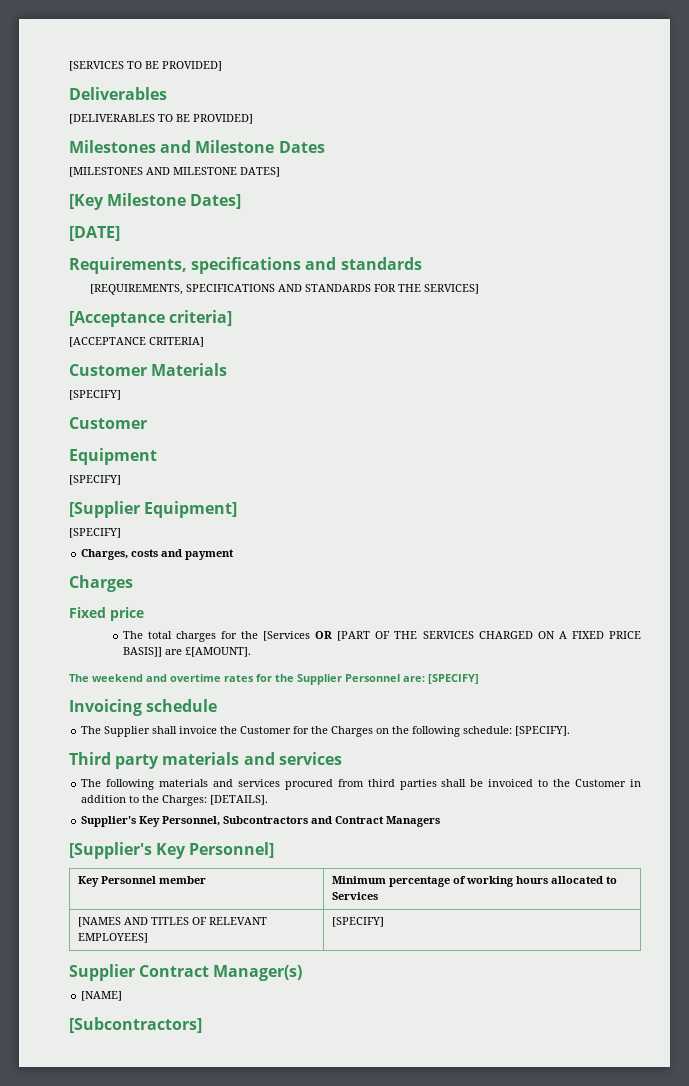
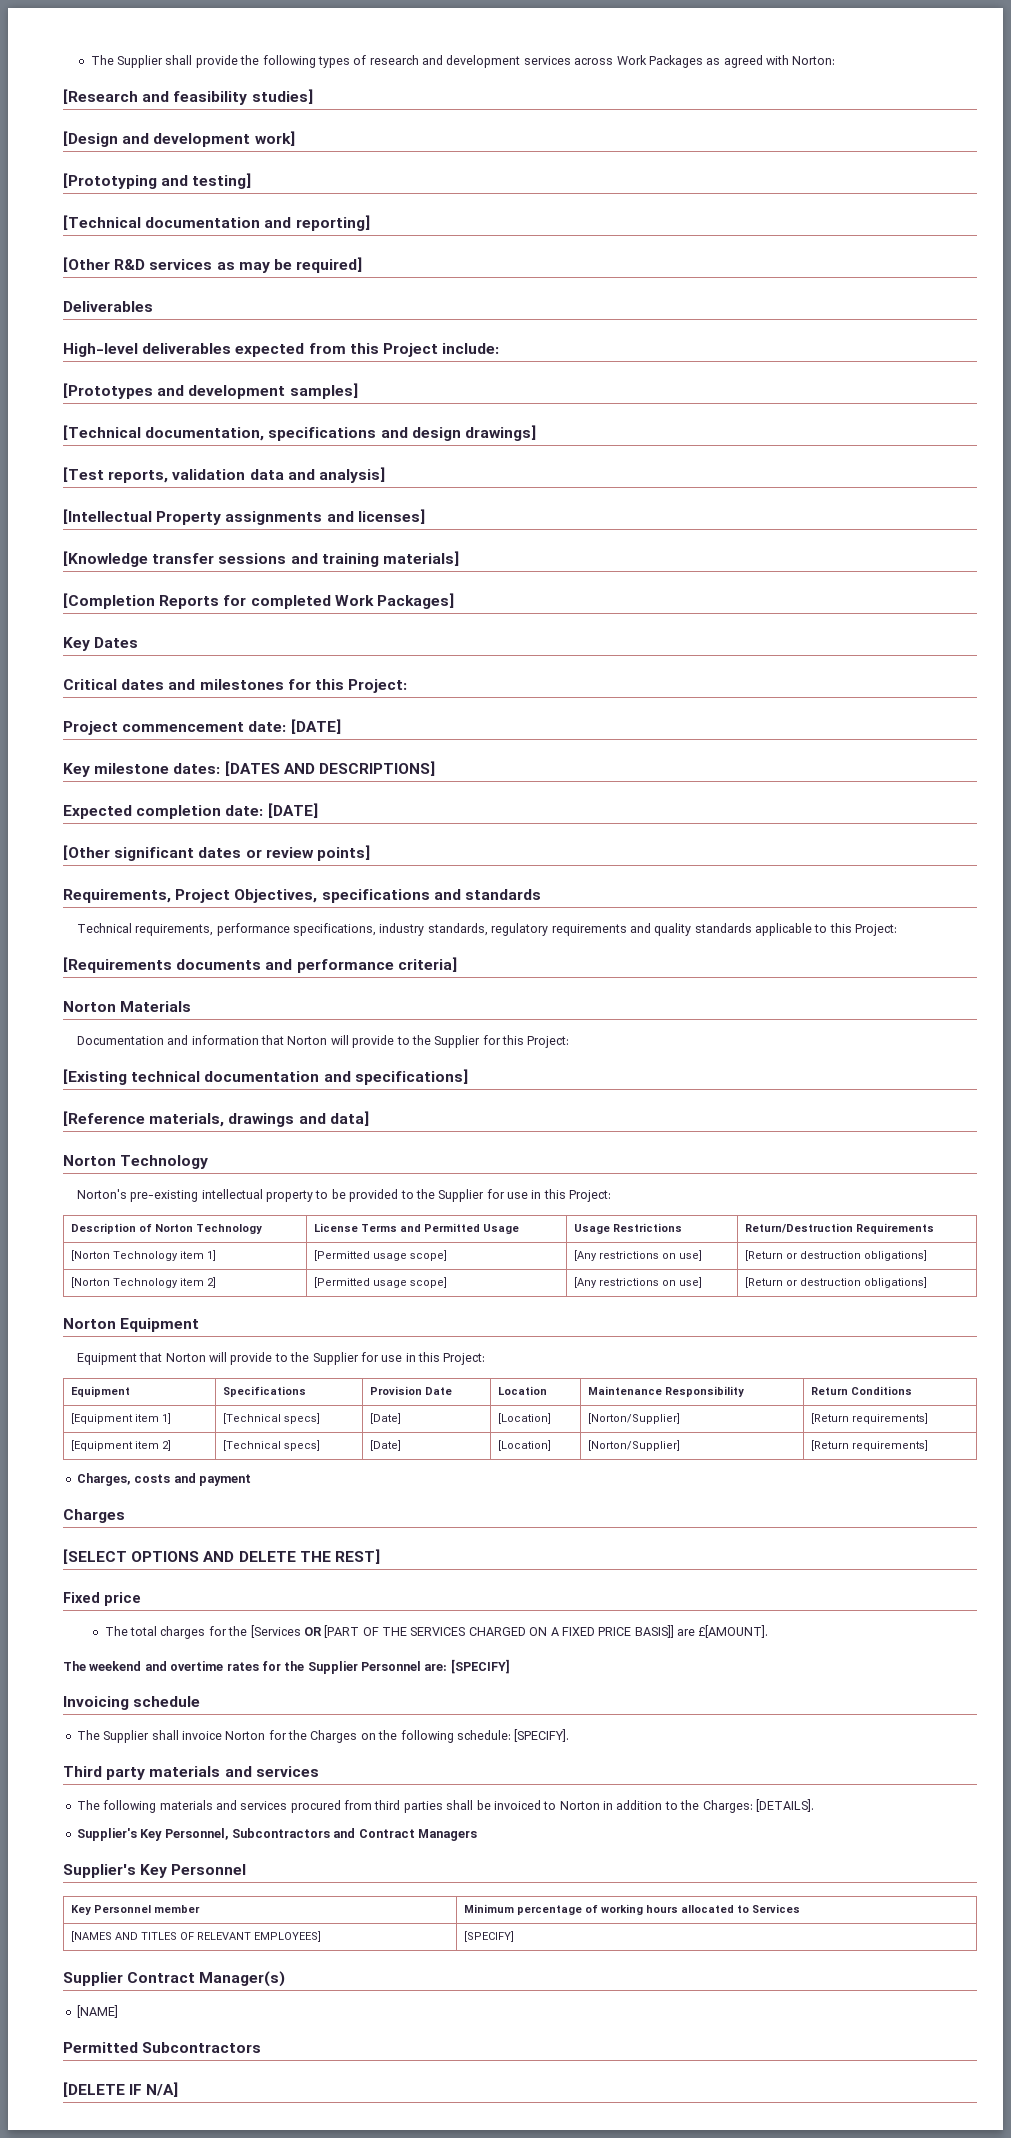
[69,61,222,71] [69,87,167,100] [69,114,253,124] [69,140,325,153] [69,167,280,177] [69,193,242,210] [69,226,120,241] [SERVICES TO BE PROVIDED] // Deliverables // [DELIVERABLES TO BE PROVIDED] // Milestones and Milestone Dates // [MILESTONES AND MILESTONE DATES] // [Key Milestone Dates] // [DATE] -> [90,55,836,68] [63,89,313,105] [63,131,295,147] [63,173,252,189] [63,215,370,231] [63,257,363,273] [63,301,153,312] [63,343,500,357] [63,383,358,399] [63,425,536,441] [63,467,385,483] [63,509,425,525] [63,551,459,567] [63,593,454,609] [63,637,139,651] [63,679,408,693] [63,719,341,735] [63,761,435,777] [63,803,318,819] [63,845,370,861] The Supplier shall provide the following types of research and development services across Work Packages as agreed with Norton: // [Research and feasibility studies] // [Design and development work] // [Prototyping and testing] // [Technical documentation and reporting] // [Other R&D services as may be required] // Deliverables // High-level deliverables expected from this Project include: // [Prototypes and development samples] // [Technical documentation, specifications and design drawings] // [Test reports, validation data and analysis] // [Intellectual Property assignments and licenses] // [Knowledge transfer sessions and training materials] // [Completion Reports for completed Work Packages] // Key Dates // Critical dates and milestones for this Project: // Project commencement date: [DATE] // Key milestone dates: [DATES AND DESCRIPTIONS] // Expected completion date: [DATE] // [Other significant dates or review points]
(187, 265) none -> [175,889,318,903] Project Objectives,
[89,284,479,295] [69,310,233,327] [69,337,204,347] [69,363,228,376] [69,390,121,400] [69,417,147,429] [69,448,157,465] [69,475,121,485] [69,501,238,518] [69,528,121,538] [REQUIREMENTS, SPECIFICATIONS AND STANDARDS FOR THE SERVICES] // [Acceptance criteria] // [ACCEPTANCE CRITERIA] // Customer Materials // [SPECIFY] // Customer // Equipment // [SPECIFY] // [Supplier Equipment] // [SPECIFY] -> [76,923,898,936] [63,957,457,973] [63,1001,192,1012] [76,1035,570,1048] [63,1069,468,1085] [63,1111,369,1127] [63,1155,209,1169] [76,1189,612,1202] [71,1223,263,1234] [314,1223,520,1234] [574,1223,683,1234] [745,1223,935,1234] [71,1250,217,1261] [314,1250,448,1261] [574,1250,703,1261] [745,1250,928,1261] [71,1277,217,1288] [314,1277,448,1288] [574,1277,703,1288] [745,1277,928,1288] [63,1318,200,1332] [76,1352,486,1365] [71,1386,131,1397] [223,1386,307,1397] [370,1386,453,1395] [498,1386,548,1395] [588,1386,745,1397] [811,1386,913,1395] [71,1413,172,1424] [223,1413,321,1424] [370,1413,402,1424] [498,1413,552,1424] [588,1413,681,1424] [811,1413,929,1424] [71,1440,172,1451] [223,1440,321,1451] [370,1440,402,1451] [498,1440,552,1451] [588,1440,681,1451] [811,1440,929,1451] Technical requirements, performance specifications, industry standards, regulatory requirements and quality standards applicable to this Project: // [Requirements documents and performance criteria] // Norton Materials // Documentation and information that Norton will provide to the Supplier for this Project: // [Existing technical documentation and specifications] // [Reference materials, drawings and data] // Norton Technology // Norton's pre-existing intellectual property to be provided to the Supplier for use in this Project: // Description of Norton Technology | License Terms and Permitted Usage | Usage Restrictions | Return/Destruction Requirements // [Norton Technology item 1] | [Permitted usage scope] | [Any restrictions on use] | [Return or destruction obligations] // [Norton Technology item 2] | [Permitted usage scope] | [Any restrictions on use] | [Return or destruction obligations] // Norton Equipment // Equipment that Norton will provide to the Supplier for use in this Project: // Equipment | Specifications | Provision Date | Location | Maintenance Responsibility | Return Conditions // [Equipment item 1] | [Technical specs] | [Date] | [Location] | [Norton/Supplier] | [Return requirements] // [Equipment item 2] | [Technical specs] | [Date] | [Location] | [Norton/Supplier] | [Return requirements]
(133, 583) none -> [63,1549,380,1564] // [SELECT OPTIONS AND DELETE THE REST]
[220,726,292,734] the Customer -> [225,1731,266,1740] Norton
[553,779,627,787] the Customer -> [559,1801,600,1810] Norton
[69,842,275,859] [Supplier's Key Personnel] -> [63,1864,247,1878] Supplier's Key Personnel
[69,1017,202,1033] [Subcontractors] -> [63,2042,262,2053] [63,2082,179,2097] Permitted Subcontractors // [DELETE IF N/A]

